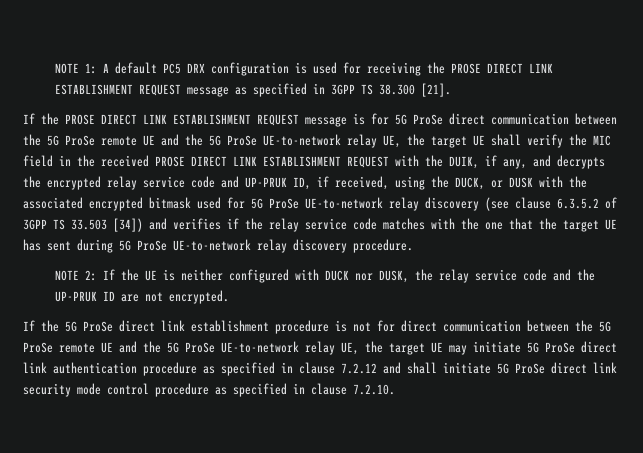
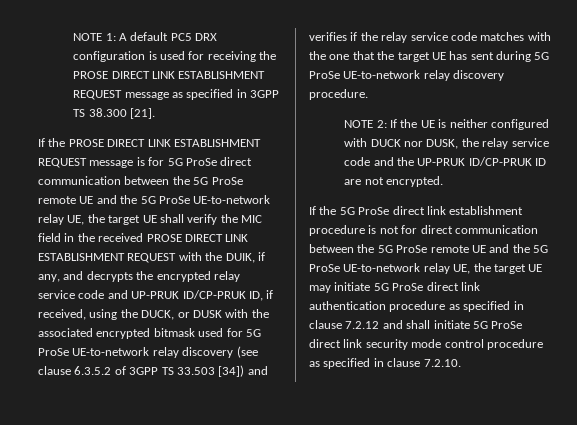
(287, 182) none -> [182,290,246,299] ID/CP-PRUK
(98, 296) none -> [468,157,532,166] ID/CP-PRUK

